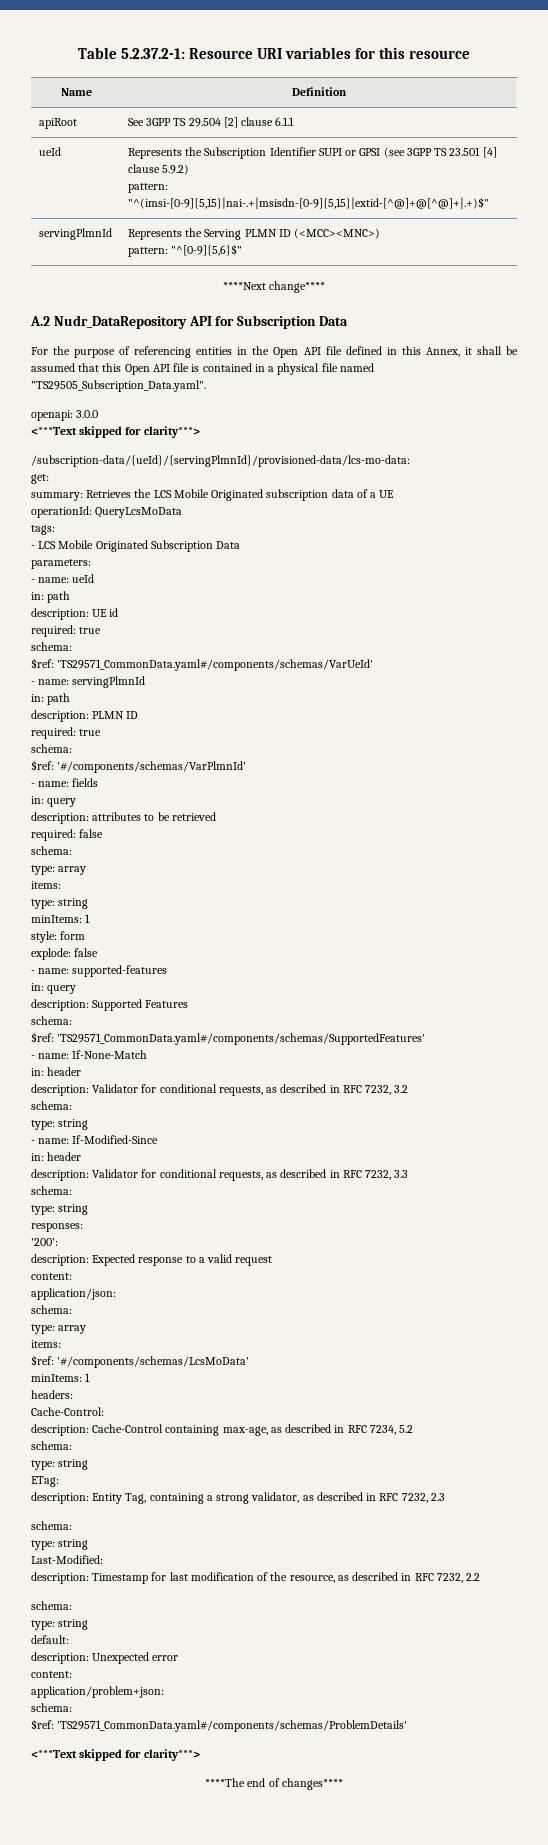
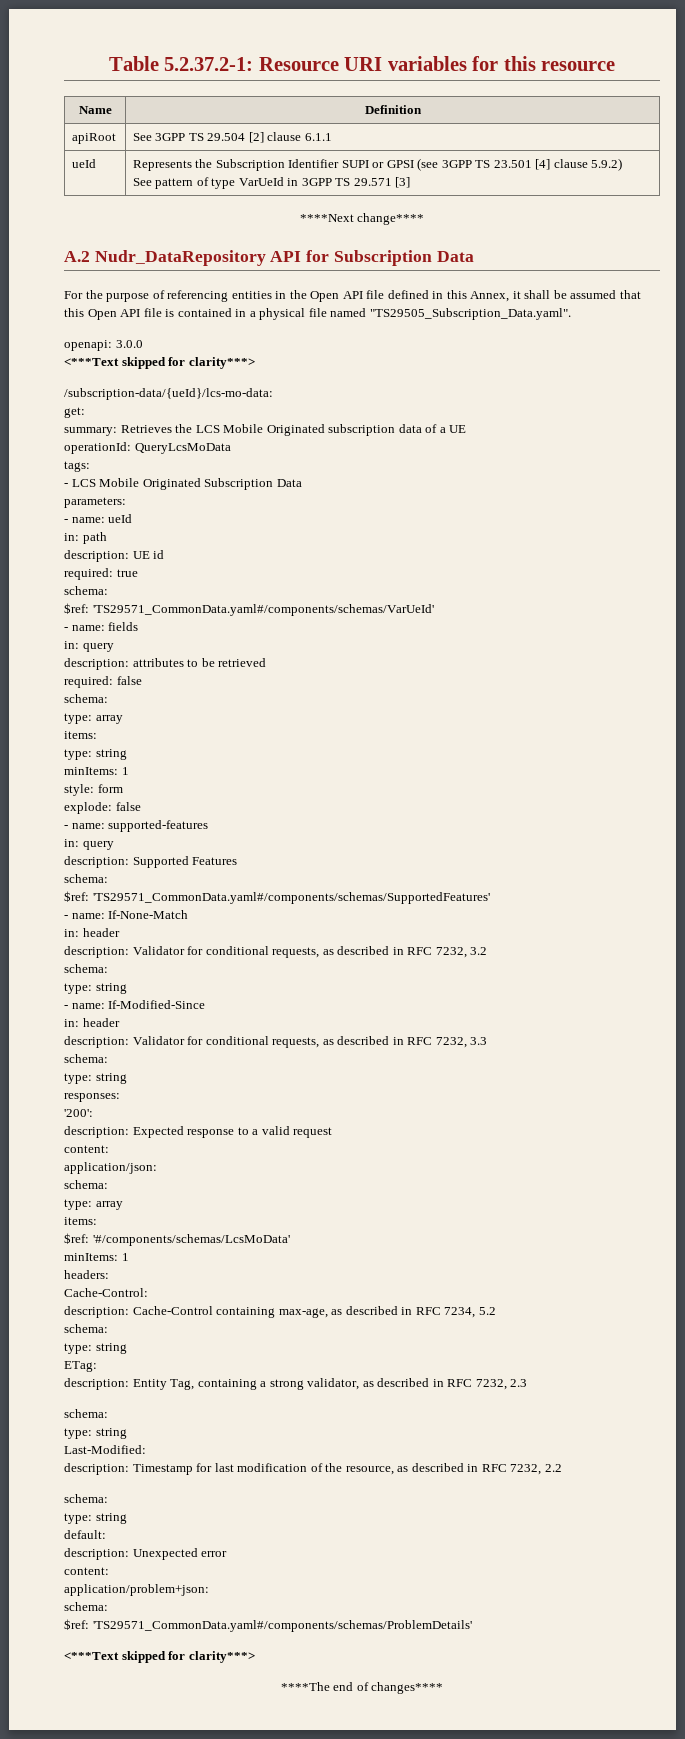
[127,183,168,193] [127,197,489,209] [38,228,112,240] [127,228,381,240] [127,244,243,257] pattern: "^(imsi-[0-9]{5,15}|nai-.+|msisdn-[0-9]{5,15}|extid-[^@]+@[^@]+|.+)$" // servingPlmnId | Represents the Serving PLMN ID (<MCC><MNC>) // pattern: "^[0-9]{5,6}$" -> [132,177,411,189] See pattern of type VarUeId in 3GPP TS 29.571 [3]
[31,455,410,467] /subscription-data/{ueId}/{servingPlmnId}/provisioned-data/lcs-mo-data: -> [64,388,273,400] /subscription-data/{ueId}/lcs-mo-data:
[31,676,146,688] [31,693,71,705] [31,710,139,722] [31,727,102,739] [31,744,72,753] [31,760,247,773] // - name: servingPlmnId // in: path // description: PLMN ID // required: true // schema: // $ref: '#/components/schemas/VarPlmnId' -> (434, 610) none

